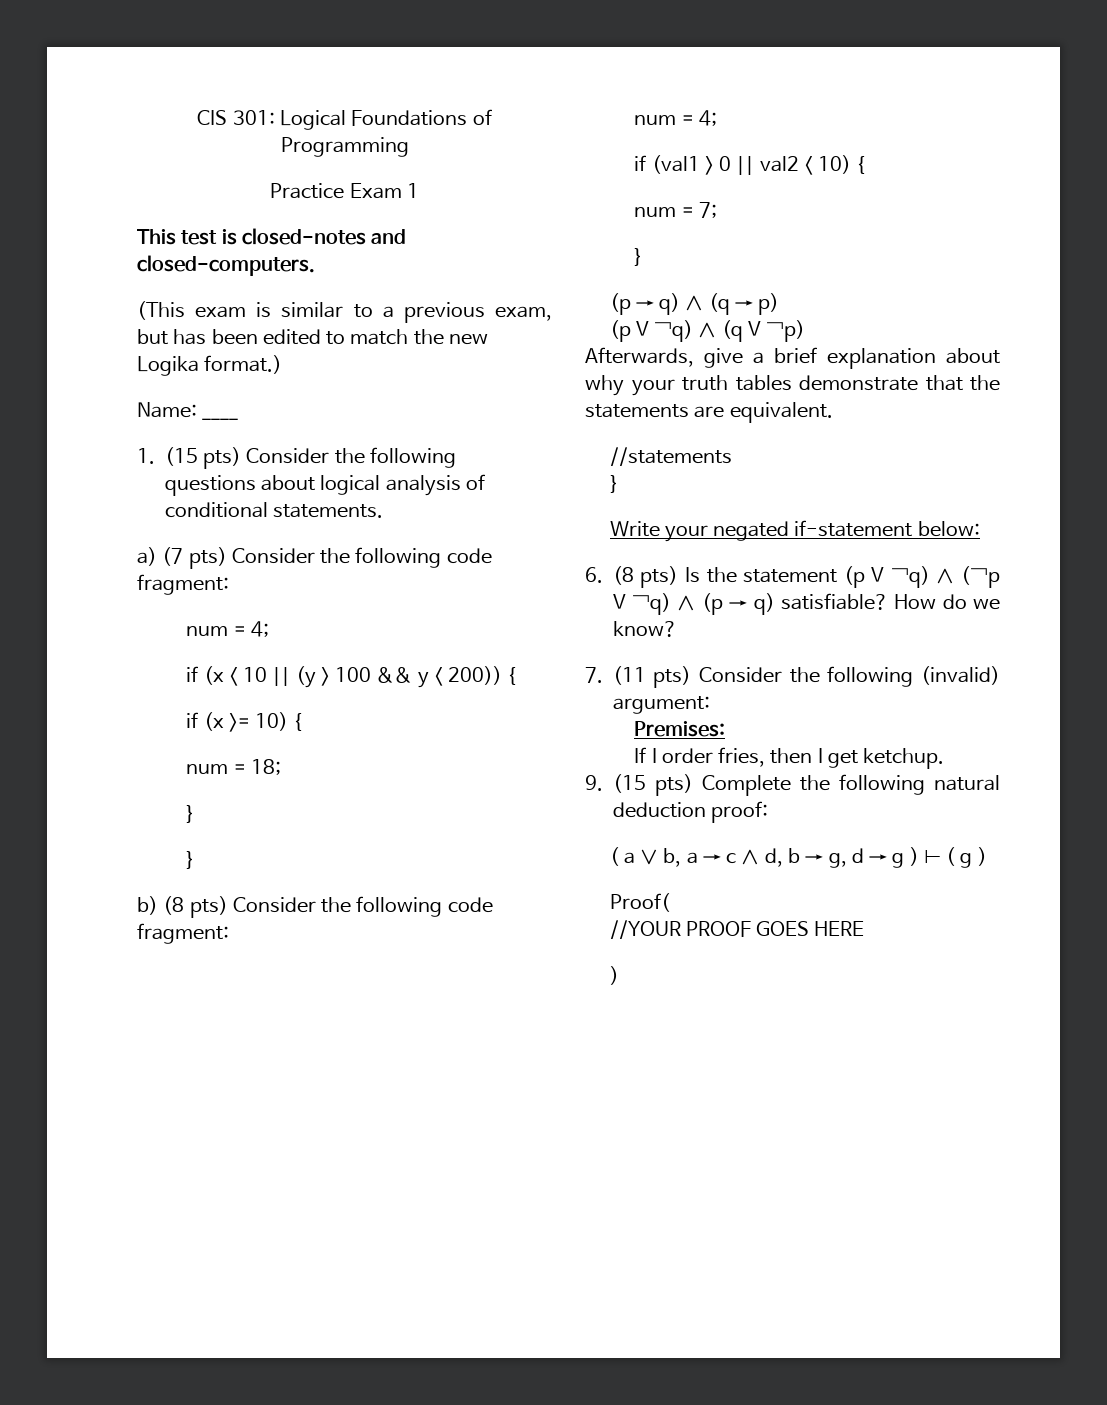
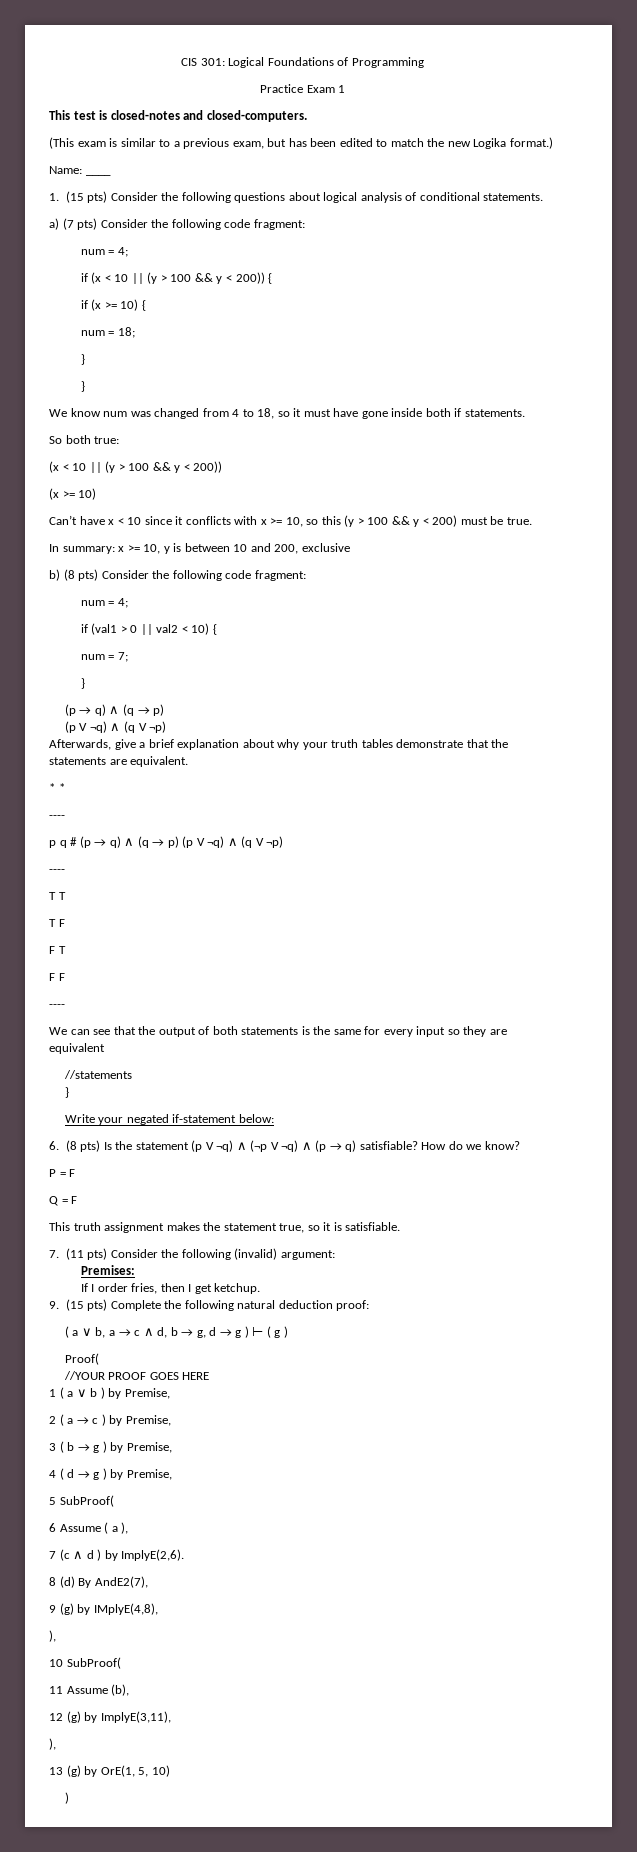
(196, 860) none -> [49,408,525,419] [49,435,120,444] [49,461,223,473] [49,488,97,500] [49,515,532,527] [49,543,350,554] // We know num was changed from 4 to 18, so it must have gone inside both if statements. // So both true: // (x < 10 || (y > 100 && y < 200)) // (x >= 10) // Can’t have x < 10 since it conflicts with x >= 10, so this (y > 100 && y < 200) must be true. // In summary: x >= 10, y is between 10 and 200, exclusive
(833, 412) none -> [49,783,65,792] [49,815,65,819] [49,836,284,848] [49,869,65,873] [49,892,66,900] [49,919,65,927] [49,946,66,954] [49,973,65,981] [49,1004,65,1008] [49,1026,507,1037] [49,1043,105,1054] // * * // ---- // p q # (p → q) ∧ (q → p) (p V ¬q) ∧ (q V ¬p) // ---- // T T // T F // F T // F F // ---- // We can see that the output of both statements is the same for every input so they are equivalent
(677, 629) none -> [49,1169,76,1177] [49,1196,78,1206] [49,1222,401,1233] // P = F // Q = F // This truth assignment makes the statement true, so it is satisfiable.
(865, 928) none -> [49,1387,170,1399] [49,1414,171,1426] [49,1441,172,1453] [49,1468,172,1480] [49,1495,114,1507] [49,1522,129,1534] [49,1549,185,1561] [49,1576,148,1588] [49,1603,158,1615] [49,1630,56,1642] [49,1657,121,1669] [49,1684,130,1696] [49,1711,171,1723] [49,1738,56,1750] [49,1765,170,1777] // 1 ( a ∨ b ) by Premise, // 2 ( a → c ) by Premise, // 3 ( b → g ) by Premise, // 4 ( d → g ) by Premise, // 5 SubProof( // 6 Assume ( a ), // 7 (c ∧ d ) by ImplyE(2,6). // 8 (d) By AndE2(7), // 9 (g) by IMplyE(4,8), // ), // 10 SubProof( // 11 Assume (b), // 12 (g) by ImplyE(3,11), // ), // 13 (g) by OrE(1, 5, 10)

